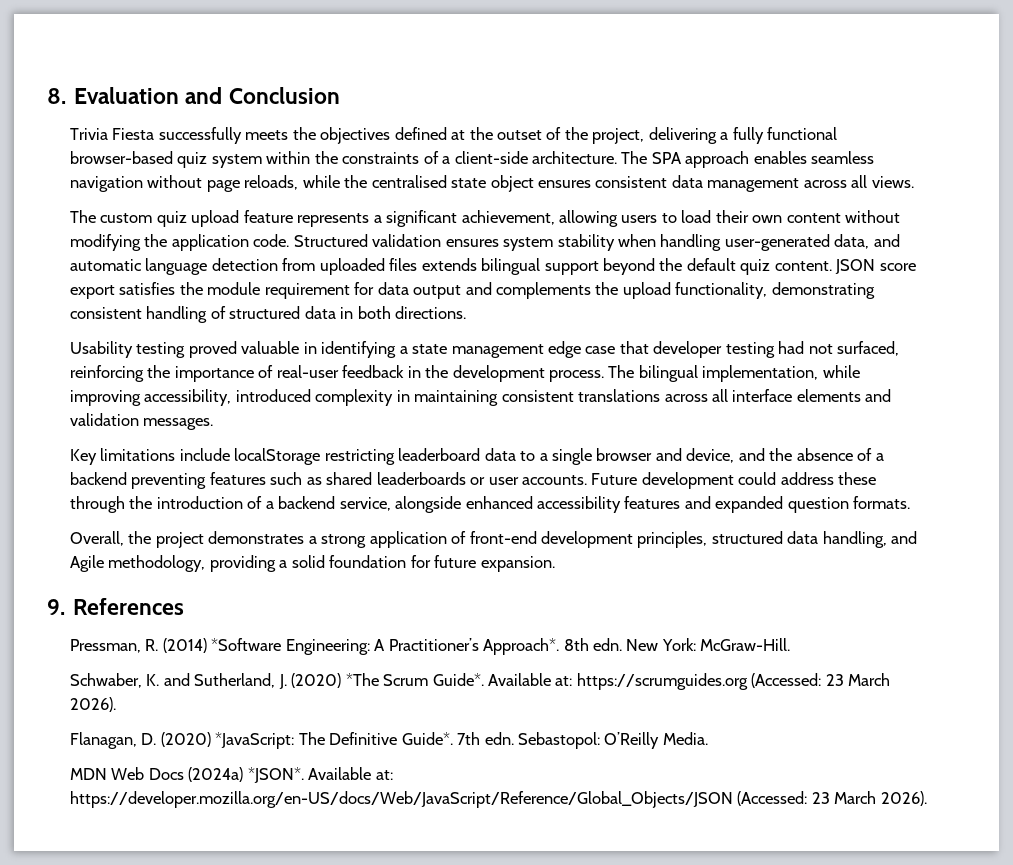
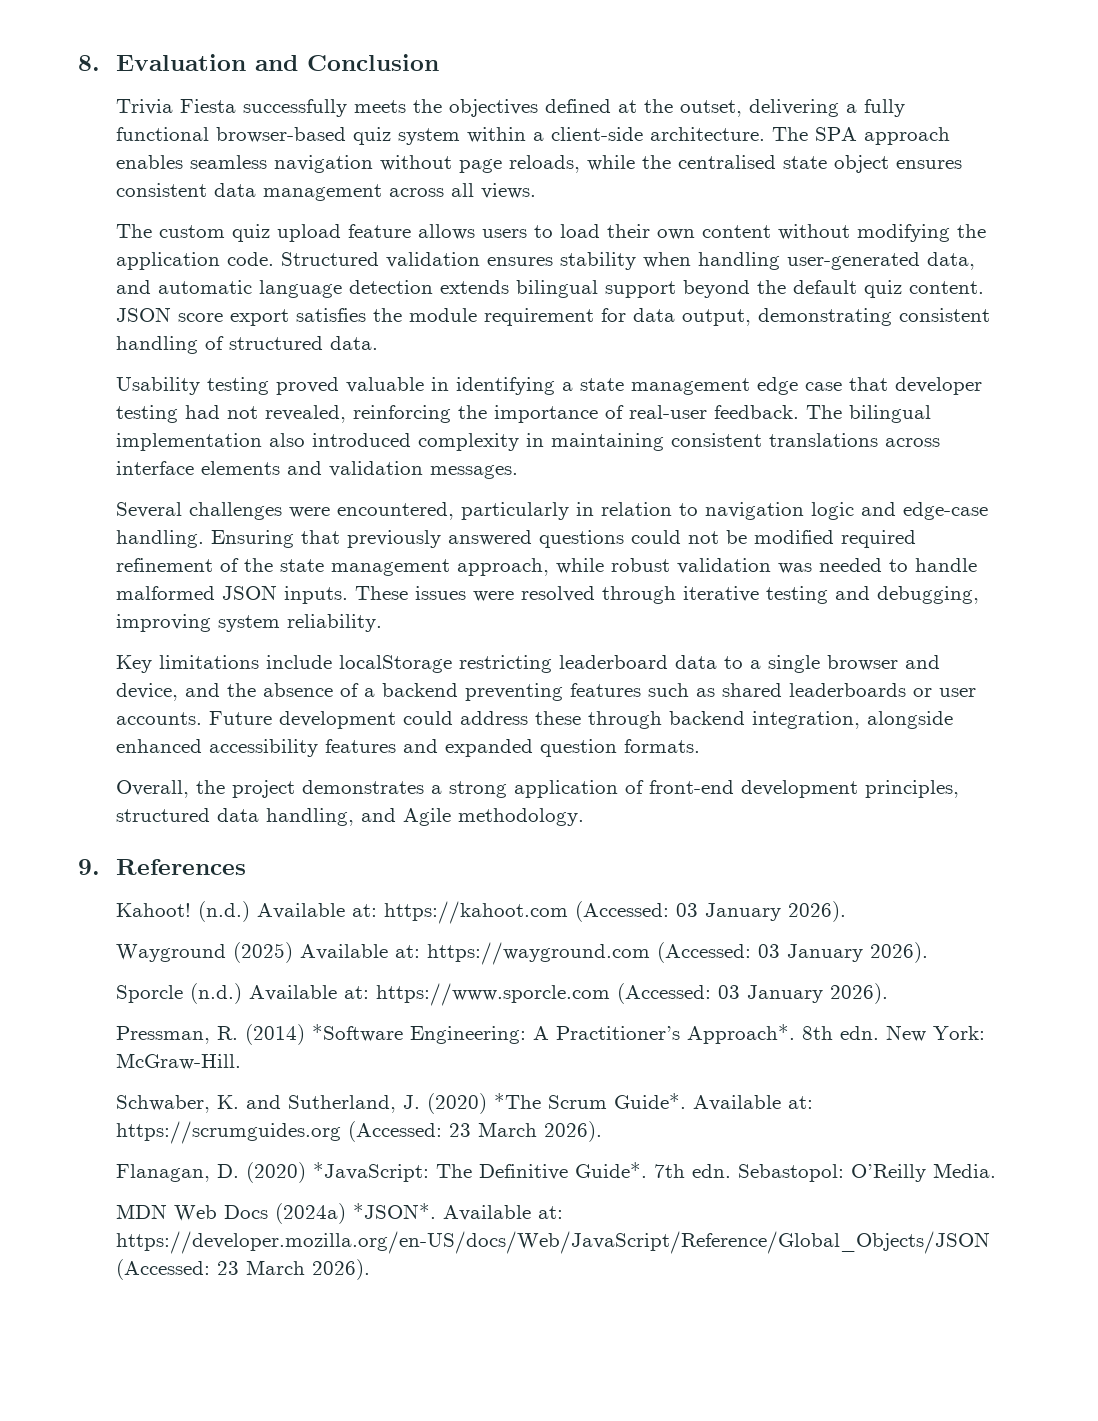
[496,127,645,144] outset of the project, -> [679,100,742,117] outset,
[314,151,439,164] the constraints of -> (526, 135) none
[297,210,618,227] represents a significant achievement, allowing -> [417,224,475,240] allows
[503,237,554,251] system -> (553, 261) none
[282,258,418,275] from uploaded files -> (433, 287) none
[413,282,768,299] output and complements the upload functionality, -> [681,309,751,326] output,
[304,306,467,319] data in both directions. -> [329,336,378,350] data.
[837,341,900,356] surfaced, -> [264,405,346,423] revealed,
[342,365,860,382] [69,389,232,406] feedback in the development process. The bilingual implementation, while improving accessibility, -> [713,405,931,423] [115,433,305,451] feedback. The bilingual implementation also
[711,389,728,402] all -> (940, 442) none
(214, 424) none -> [115,502,988,520] [115,530,916,548] [115,558,977,576] [115,585,979,604] [115,614,382,632] // Several challenges were encountered, particularly in relation to navigation logic and edge-case handling. Ensuring that previously answered questions could not be modified required refinement of the state management approach, while robust validation was needed to handle malformed JSON inputs. These issues were resolved through iterative testing and debugging, improving system reliability.
[129,496,391,511] the introduction of a backend service, -> [668,711,860,729] backend integration,
[108,555,555,572] [47,598,185,615] methodology, providing a solid foundation for future expansion. // 9. References -> [457,808,584,826] [78,859,246,875] [115,901,846,924] [115,942,928,965] [115,983,888,1006] methodology. // 9. References // Kahoot! (n.d.) Available at: https://kahoot.com (Accessed: 03 January 2026). // Wayground (2025) Available at: https://wayground.com (Accessed: 03 January 2026). // Sporcle (n.d.) Available at: https://www.sporcle.com (Accessed: 03 January 2026).

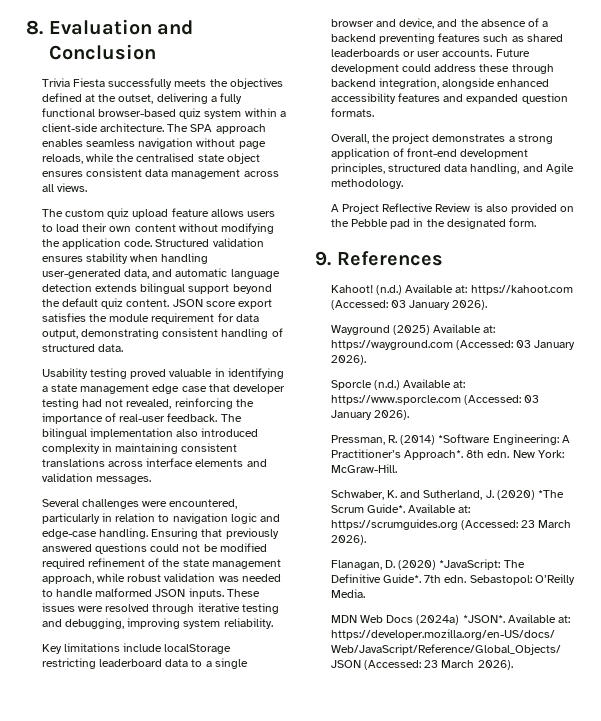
(584, 817) none -> [330,203,575,214] [330,218,537,229] // A Project Reflective Review is also provided on the Pebble pad in the designated form.

